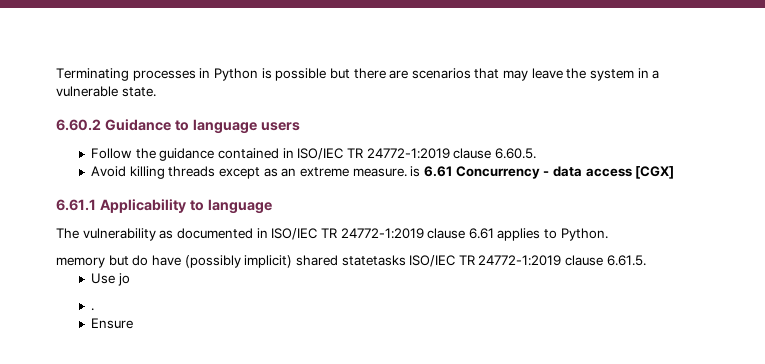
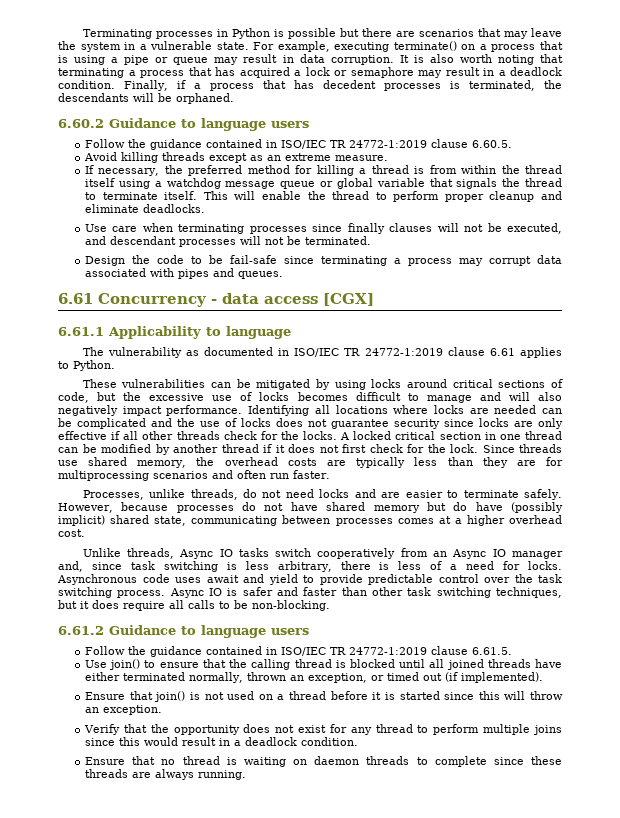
(156, 92) none -> [253,41,563,52] [58,54,563,65] [58,67,562,78] [58,80,562,91] [58,93,234,104] For example, executing terminate() on a process that is using a pipe or queue may result in data corruption. It is also worth noting that terminating a process that has acquired a lock or semaphore may result in a deadlock condition. Finally, if a process that has decedent processes is terminated, the descendants will be orphaned.
[410,166,421,177] is -> [85,165,562,176] [85,178,563,189] [85,191,562,202] [85,204,206,213] [85,223,562,234] [85,236,372,247] [85,255,562,266] [85,268,284,279] // If necessary, the preferred method for killing a thread is from within the thread itself using a watchdog message queue or global variable that signals the thread to terminate itself. This will enable the thread to perform proper cleanup and eliminate deadlocks. // Use care when terminating processes since finally clauses will not be executed, and descendant processes will not be terminated. // Design the code to be fail-safe since terminating a process may corrupt data associated with pipes and queues. //
(608, 234) none -> [82,379,563,390] [58,392,562,403] [58,405,562,416] [58,418,563,429] [58,431,562,440] [58,444,562,455] [58,457,563,468] [58,470,330,481] [82,489,563,500] [58,502,366,513] These vulnerabilities can be mitigated by using locks around critical sections of code, but the excessive use of locks becomes difficult to manage and will also negatively impact performance. Identifying all locations where locks are needed can be complicated and the use of locks does not guarantee security since locks are only effective if all other threads check for the locks. A locked critical section in one thread can be modified by another thread if it does not first check for the lock. Since threads use shared memory, the overhead costs are typically less than they are for multiprocessing scenarios and often run faster. // Processes, unlike threads, do not need locks and are easier to terminate safely. However, because processes do not have shared
[341,255,406,266] statetasks -> [154,515,563,526] [58,529,85,537] [82,548,563,559] [58,561,562,572] [57,574,562,585] [58,587,562,598] [58,600,330,611] [58,625,309,638] [85,646,278,657] state, communicating between processes comes at a higher overhead cost. // Unlike threads, Async IO tasks switch cooperatively from an Async IO manager and, since task switching is less arbitrary, there is less of a need for locks. Asynchronous code uses await and yield to provide predictable control over the task switching process. Async IO is safer and faster than other task switching techniques, but it does require all calls to be non-blocking. // 6.61.2 Guidance to language users // Follow the guidance contained in
[117,273,130,286] [91,308,95,311] [91,318,134,329] jo // . // Ensure -> [109,659,562,670] [85,672,544,683] [85,691,563,702] [85,705,163,715] [84,724,562,735] [85,737,359,746] [85,756,562,767] [85,769,247,780] join() to ensure that the calling thread is blocked until all joined threads have either terminated normally, thrown an exception, or timed out (if implemented). // Ensure that join() is not used on a thread before it is started since this will throw an exception. // Verify that the opportunity does not exist for any thread to perform multiple joins since this would result in a deadlock condition. // Ensure that no thread is waiting on daemon threads to complete since these threads are always running.

